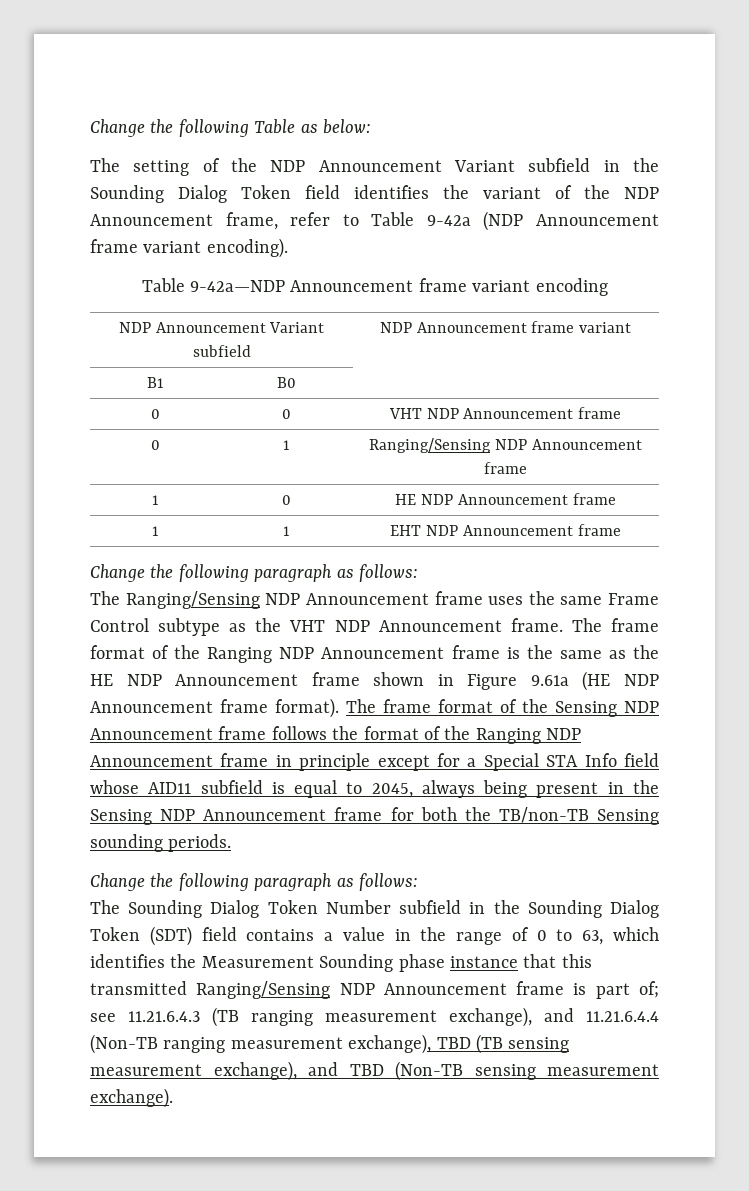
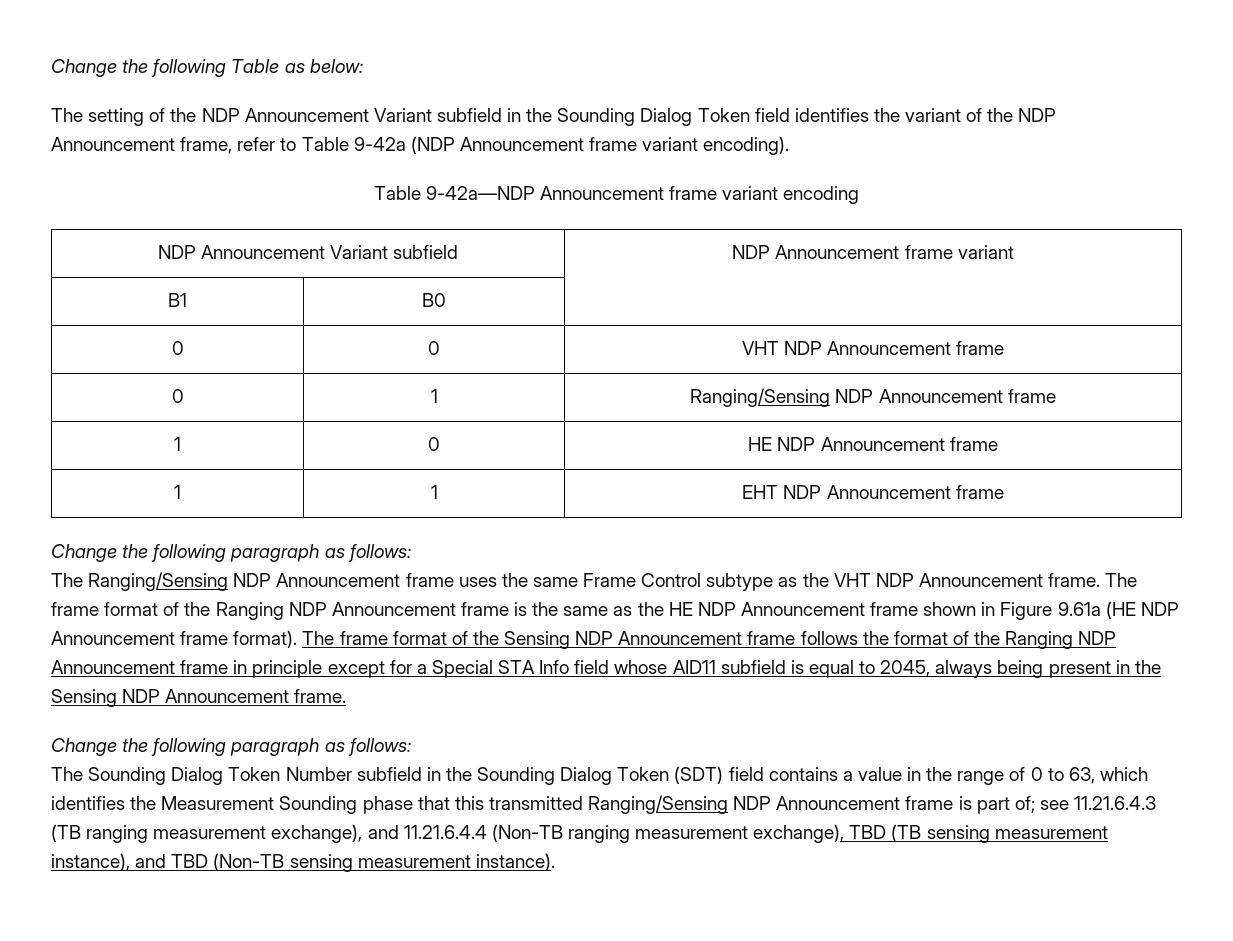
[334,807,659,825] [90,834,232,852] frame for both the TB/non-TB Sensing sounding periods. -> [294,689,347,703] frame.
[450,956,518,968] instance -> (413, 805) none
[213,1061,297,1081] exchange), -> [51,853,130,871] instance),
[90,1088,173,1108] exchange). -> [475,853,555,871] instance).

